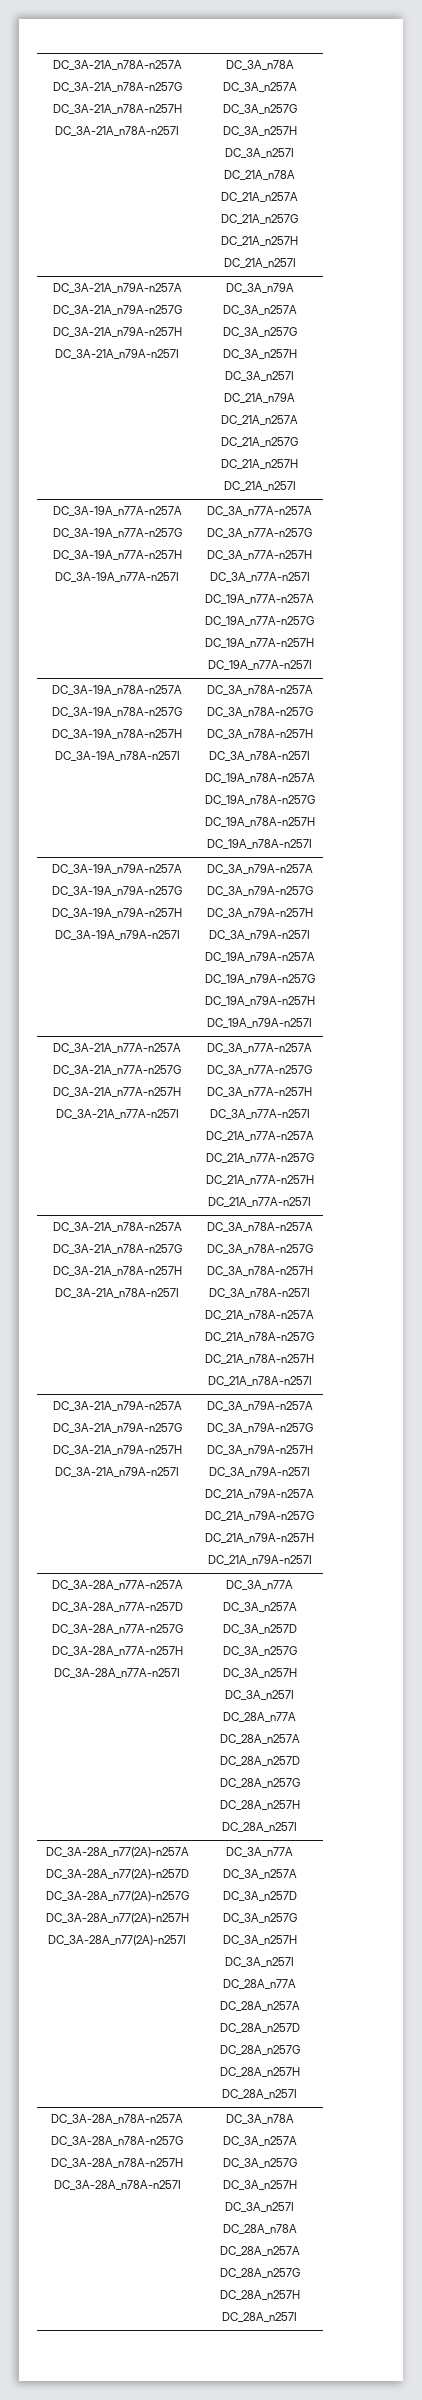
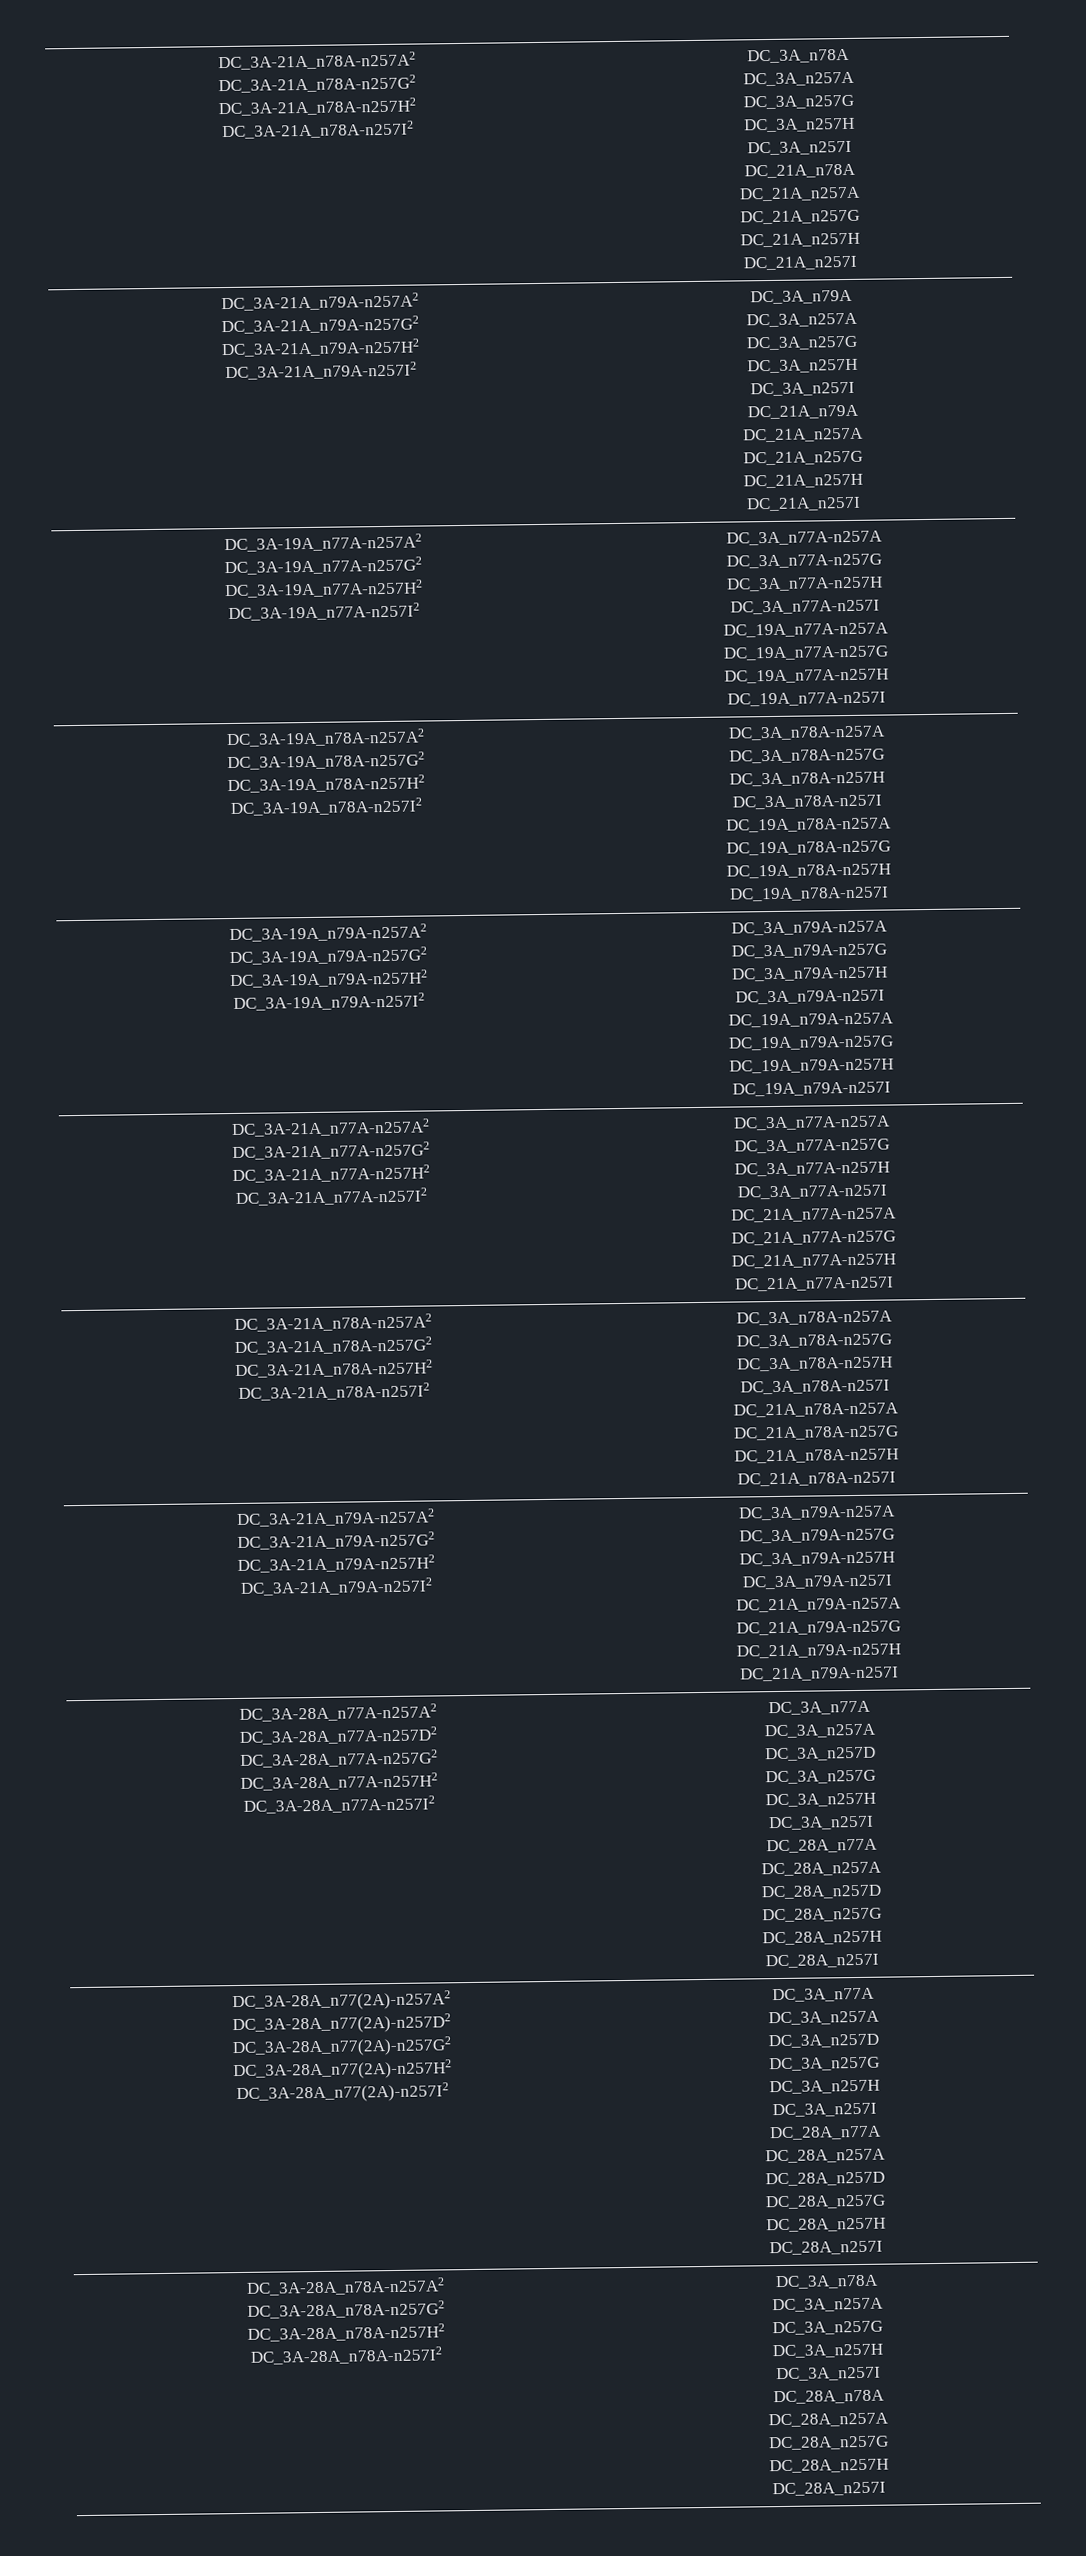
[52,60,182,70] [52,82,182,92] [52,104,182,114] [55,126,179,136] DC_3A-21A_n78A-n257A // DC_3A-21A_n78A-n257G // DC_3A-21A_n78A-n257H // DC_3A-21A_n78A-n257I -> [217,51,416,71] [217,74,416,94] [217,97,416,117] [221,120,414,140] DC_3A-21A_n78A-n257A2 // DC_3A-21A_n78A-n257G2 // DC_3A-21A_n78A-n257H2 // DC_3A-21A_n78A-n257I2
[52,283,182,293] [52,305,182,315] [52,327,182,337] [55,349,179,359] DC_3A-21A_n79A-n257A // DC_3A-21A_n79A-n257G // DC_3A-21A_n79A-n257H // DC_3A-21A_n79A-n257I -> [220,292,419,312] [220,315,419,335] [220,338,420,358] [224,361,417,381] DC_3A-21A_n79A-n257A2 // DC_3A-21A_n79A-n257G2 // DC_3A-21A_n79A-n257H2 // DC_3A-21A_n79A-n257I2
[52,506,182,516] [52,528,182,538] [52,550,182,560] [55,572,179,582] DC_3A-19A_n77A-n257A // DC_3A-19A_n77A-n257G // DC_3A-19A_n77A-n257H // DC_3A-19A_n77A-n257I -> [223,533,422,553] [223,556,422,576] [223,579,423,599] [227,602,420,622] DC_3A-19A_n77A-n257A2 // DC_3A-19A_n77A-n257G2 // DC_3A-19A_n77A-n257H2 // DC_3A-19A_n77A-n257I2
[52,685,182,695] [52,707,182,717] [52,729,182,739] [54,751,180,761] DC_3A-19A_n78A-n257A // DC_3A-19A_n78A-n257G // DC_3A-19A_n78A-n257H // DC_3A-19A_n78A-n257I -> [225,728,425,748] [226,751,425,771] [226,774,425,794] [229,797,422,817] DC_3A-19A_n78A-n257A2 // DC_3A-19A_n78A-n257G2 // DC_3A-19A_n78A-n257H2 // DC_3A-19A_n78A-n257I2
[52,864,182,874] [52,886,182,896] [52,908,182,918] [54,930,180,940] DC_3A-19A_n79A-n257A // DC_3A-19A_n79A-n257G // DC_3A-19A_n79A-n257H // DC_3A-19A_n79A-n257I -> [228,923,427,943] [228,946,427,966] [229,969,428,989] [232,992,425,1011] DC_3A-19A_n79A-n257A2 // DC_3A-19A_n79A-n257G2 // DC_3A-19A_n79A-n257H2 // DC_3A-19A_n79A-n257I2
[53,1043,181,1053] [53,1065,181,1075] [53,1087,181,1097] [55,1109,179,1119] DC_3A-21A_n77A-n257A // DC_3A-21A_n77A-n257G // DC_3A-21A_n77A-n257H // DC_3A-21A_n77A-n257I -> [230,1118,430,1138] [231,1141,430,1161] [231,1164,430,1184] [234,1187,428,1206] DC_3A-21A_n77A-n257A2 // DC_3A-21A_n77A-n257G2 // DC_3A-21A_n77A-n257H2 // DC_3A-21A_n77A-n257I2
[52,1222,182,1232] [52,1244,182,1254] [52,1266,182,1276] [55,1288,179,1298] DC_3A-21A_n78A-n257A // DC_3A-21A_n78A-n257G // DC_3A-21A_n78A-n257H // DC_3A-21A_n78A-n257I -> [233,1313,432,1332] [233,1336,432,1355] [234,1359,433,1378] [237,1382,430,1401] DC_3A-21A_n78A-n257A2 // DC_3A-21A_n78A-n257G2 // DC_3A-21A_n78A-n257H2 // DC_3A-21A_n78A-n257I2
[52,1401,182,1411] [52,1423,182,1433] [52,1445,182,1455] [55,1467,179,1477] DC_3A-21A_n79A-n257A // DC_3A-21A_n79A-n257G // DC_3A-21A_n79A-n257H // DC_3A-21A_n79A-n257I -> [235,1508,435,1527] [236,1531,435,1550] [236,1554,435,1573] [239,1577,433,1596] DC_3A-21A_n79A-n257A2 // DC_3A-21A_n79A-n257G2 // DC_3A-21A_n79A-n257H2 // DC_3A-21A_n79A-n257I2
[51,1580,183,1590] [51,1602,183,1612] [51,1624,183,1634] [51,1646,183,1656] [54,1668,180,1678] DC_3A-28A_n77A-n257A // DC_3A-28A_n77A-n257D // DC_3A-28A_n77A-n257G // DC_3A-28A_n77A-n257H // DC_3A-28A_n77A-n257I -> [238,1703,437,1722] [238,1726,437,1745] [239,1749,438,1768] [239,1772,438,1791] [242,1795,435,1814] DC_3A-28A_n77A-n257A2 // DC_3A-28A_n77A-n257D2 // DC_3A-28A_n77A-n257G2 // DC_3A-28A_n77A-n257H2 // DC_3A-28A_n77A-n257I2
[45,1847,189,1858] [45,1869,189,1880] [45,1891,189,1902] [45,1913,189,1924] [48,1935,186,1946] DC_3A-28A_n77(2A)-n257A // DC_3A-28A_n77(2A)-n257D // DC_3A-28A_n77(2A)-n257G // DC_3A-28A_n77(2A)-n257H // DC_3A-28A_n77(2A)-n257I -> [232,1990,451,2012] [232,2013,451,2035] [232,2036,452,2058] [233,2059,452,2081] [236,2082,449,2104] DC_3A-28A_n77(2A)-n257A2 // DC_3A-28A_n77(2A)-n257D2 // DC_3A-28A_n77(2A)-n257G2 // DC_3A-28A_n77(2A)-n257H2 // DC_3A-28A_n77(2A)-n257I2
[51,2114,183,2124] [51,2136,183,2146] [51,2158,183,2168] [53,2180,181,2190] DC_3A-28A_n78A-n257A // DC_3A-28A_n78A-n257G // DC_3A-28A_n78A-n257H // DC_3A-28A_n78A-n257I -> [245,2277,445,2296] [246,2300,445,2319] [246,2323,445,2342] [249,2346,442,2365] DC_3A-28A_n78A-n257A2 // DC_3A-28A_n78A-n257G2 // DC_3A-28A_n78A-n257H2 // DC_3A-28A_n78A-n257I2

